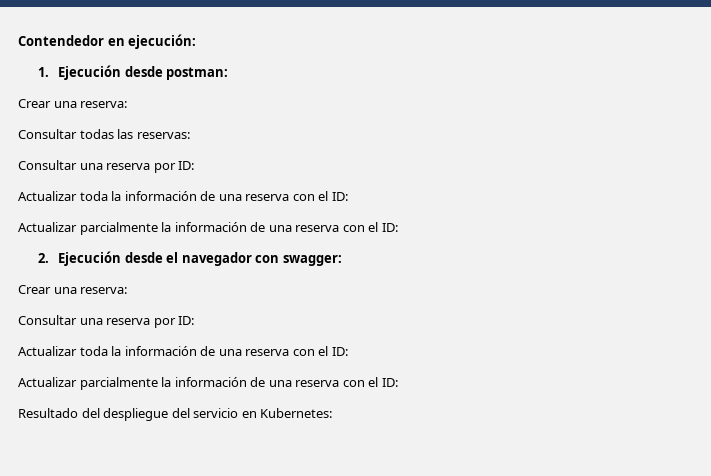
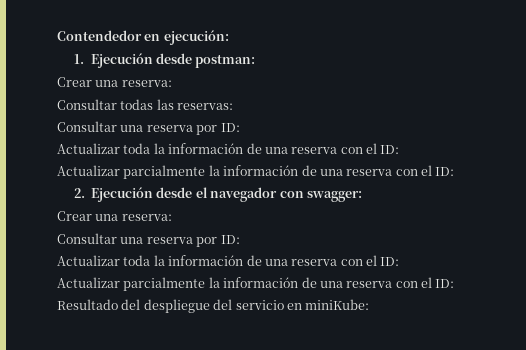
[260,408,333,418] Kubernetes: -> [305,299,370,310] miniKube:

